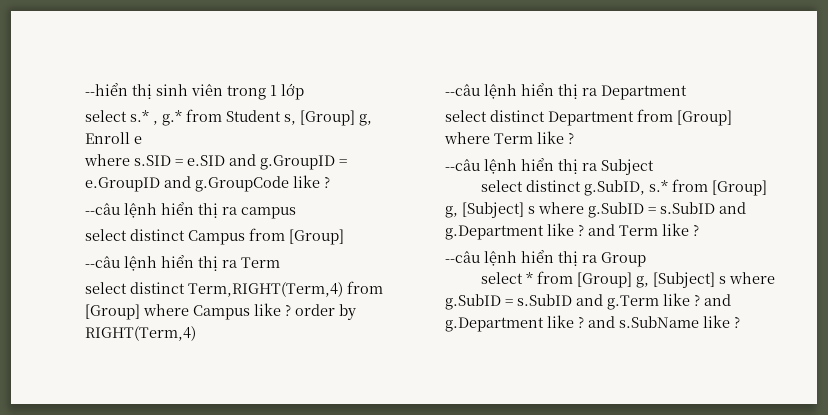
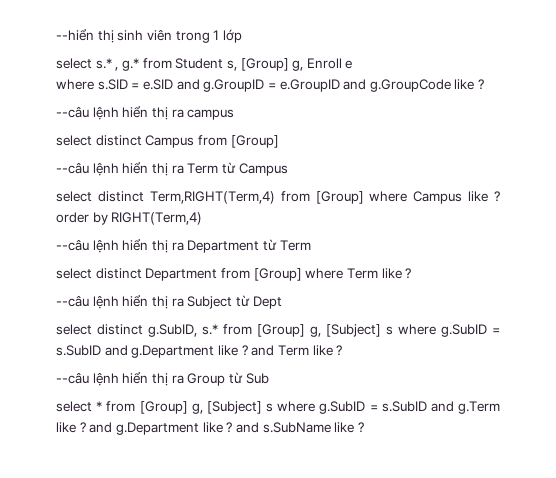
(280, 262) none -> [221,162,288,176] từ Campus
(687, 92) none -> [262,239,311,251] từ Term
(654, 167) none -> [235,295,282,309] từ Dept
(646, 259) none -> [228,372,269,384] từ Sub

